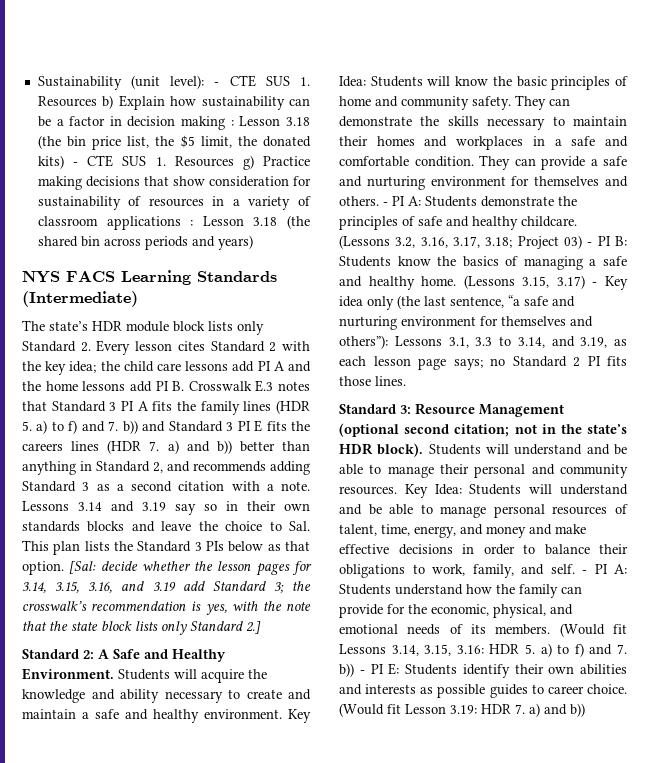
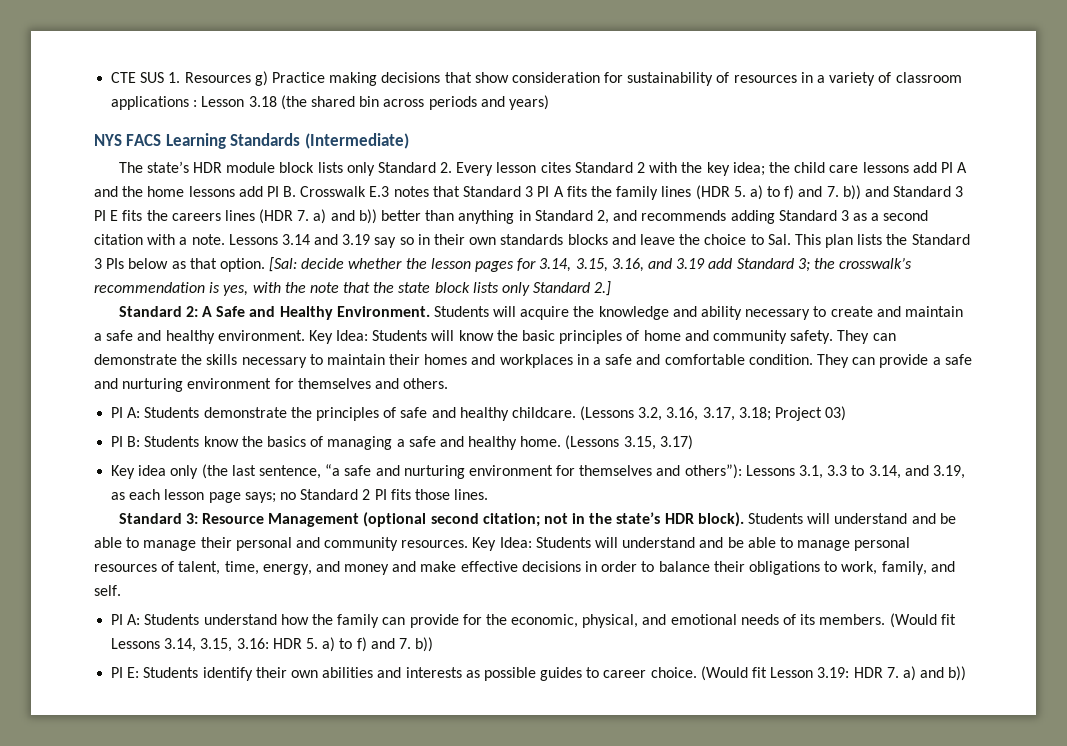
[37,75,311,90] [37,95,310,110] [37,116,310,130] [37,135,311,150] [37,155,79,169] Sustainability (unit level): - CTE SUS 1. Resources b) Explain how sustainability can be a factor in decision making : Lesson 3.18 (the bin price list, the $5 limit, the donated kits) - -> (111, 77) none
[383,202,388,206] - -> (449, 383) //
[587,242,593,246] - -> (847, 413) //
[592,282,598,286] - -> (693, 442) //
[582,570,587,574] - -> (121, 590) //
[359,670,365,674] - -> (434, 644) //

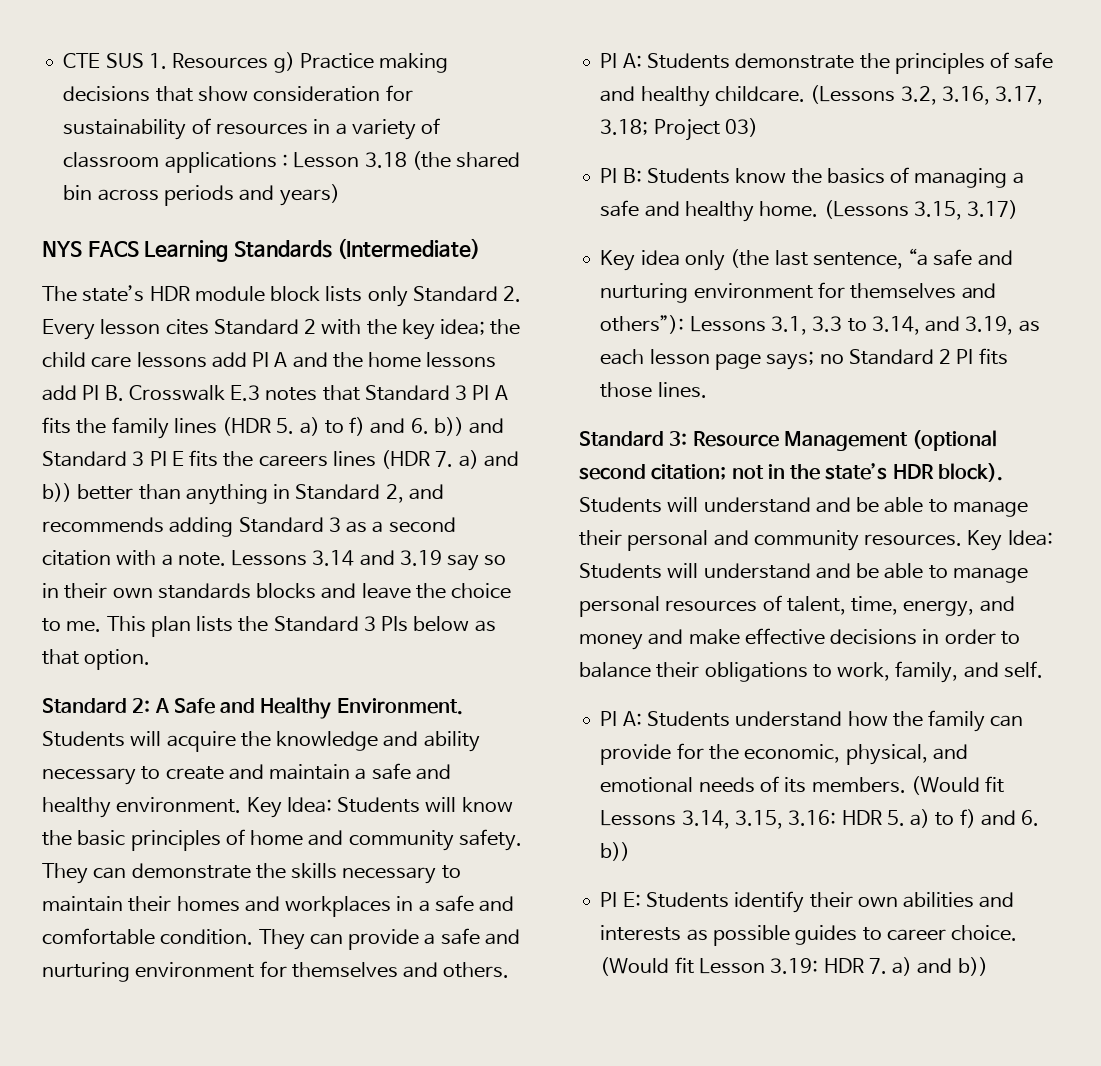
[826,186,839,197] 7. -> [410,418,429,434] 6.
[767,234,791,245] Sal. -> [66,621,102,632] me.
[269,257,913,272] [94,281,612,296] [Sal: decide whether the lesson pages for 3.14, 3.15, 3.16, and 3.19 add Standard 3; the crosswalk’s recommendation is yes, with the note that the state block lists only Standard 2.] -> (151, 659) none
[398,638,411,649] 7. -> [1021,810,1040,826] 6.

